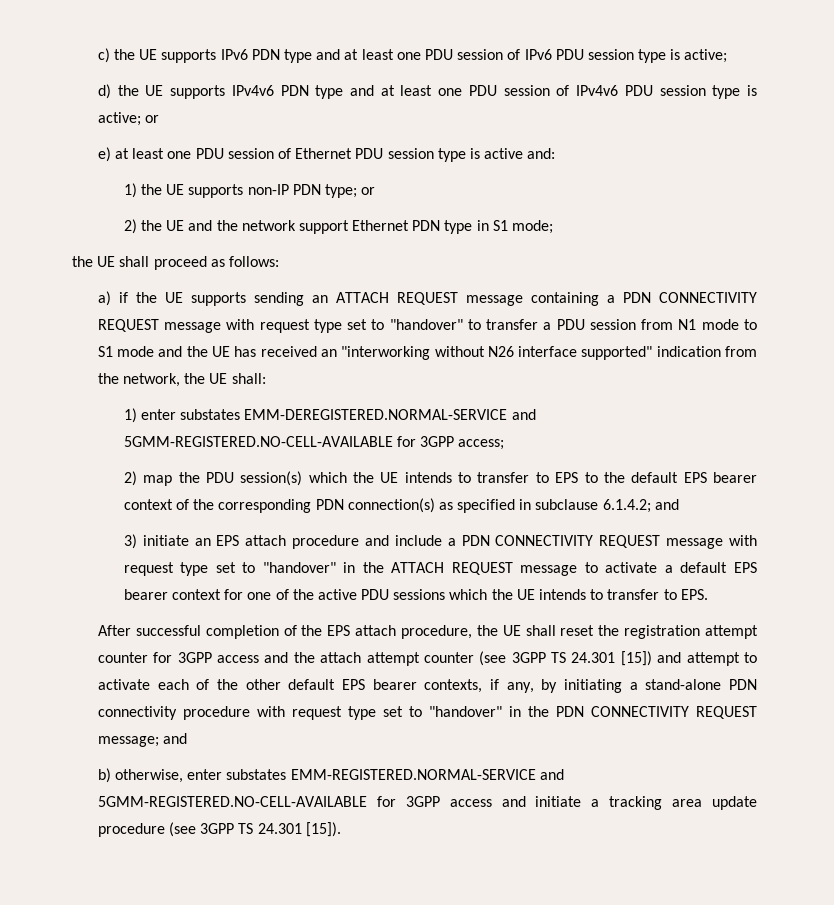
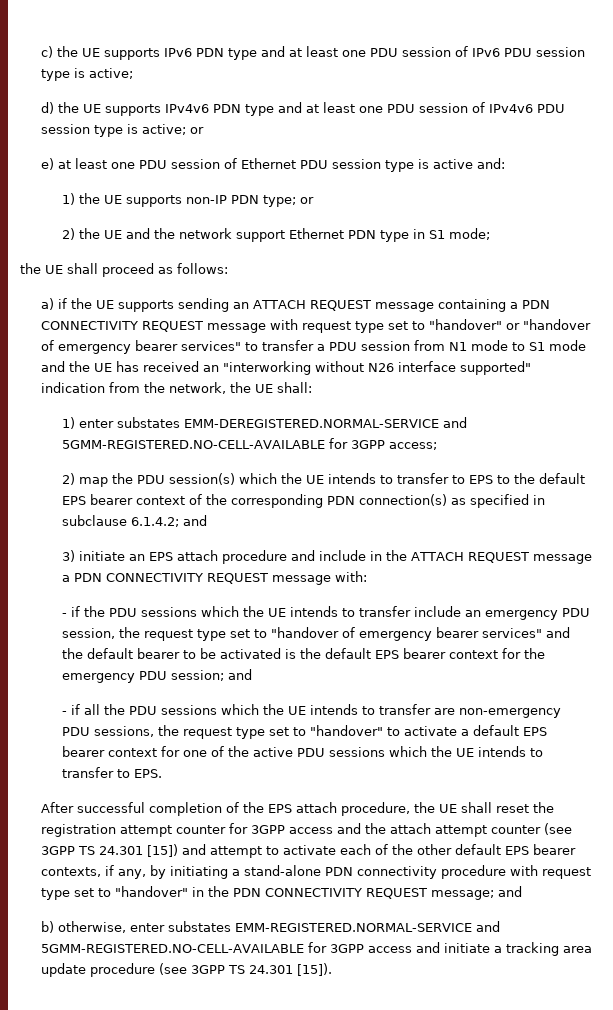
(463, 324) none -> [506,319,592,330] [41,340,242,354] or "handover of emergency bearer services"
[447,535,758,549] [123,562,578,576] a PDN CONNECTIVITY REQUEST message with request type set to "handover" in the ATTACH REQUEST message -> [370,550,593,564] [62,571,368,585] [62,606,591,620] [62,627,571,641] [62,648,546,659] [62,669,253,683] [62,704,562,718] [62,725,384,739] in the ATTACH REQUEST message a PDN CONNECTIVITY REQUEST message with: // - if the PDU sessions which the UE intends to transfer include an emergency PDU session, the request type set to "handover of emergency bearer services" and the default bearer to be activated is the default EPS bearer context for the emergency PDU session; and // - if all the PDU sessions which the UE intends to transfer are non-emergency PDU sessions, the request type set to "handover"

